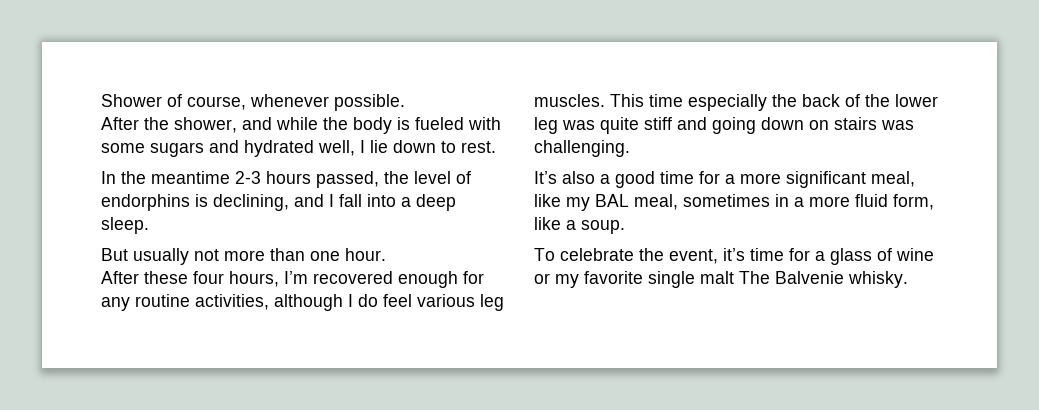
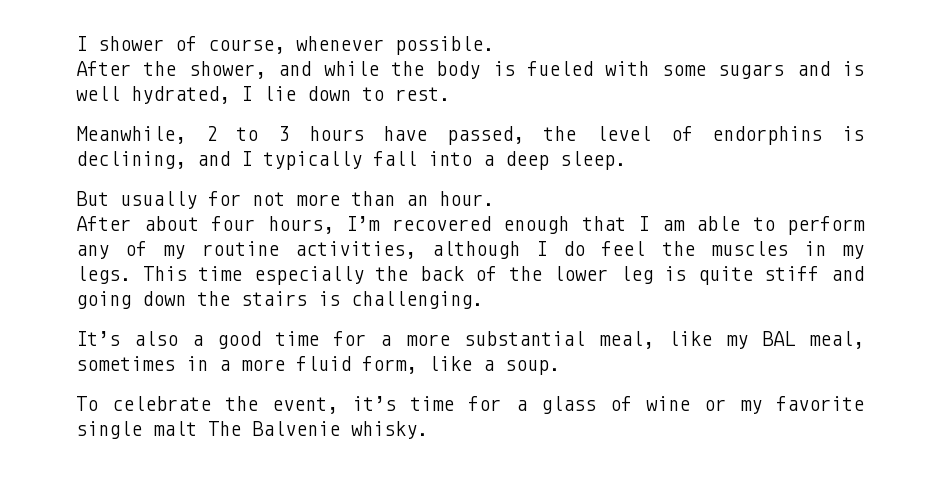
[101,94,162,107] Shower -> [76,36,164,51] I shower
[244,140,355,157] hydrated well, -> [841,61,864,76] [76,86,230,104] is well hydrated,
[101,171,311,184] In the meantime 2-3 hours -> [76,126,428,144] Meanwhile, 2 to 3 hours have
(334, 200) none -> [263,151,362,170] typically
(189, 256) none -> [208,191,241,206] for
[310,251,340,261] one -> [406,195,428,206] an
[144,271,188,284] these -> [143,216,199,231] about
[463,271,484,284] [101,297,130,311] for any -> [581,216,865,235] [76,241,186,259] that I am able to perform any of my
[417,294,504,311] [534,94,605,107] various leg muscles. -> [661,241,864,259] [76,266,131,284] the muscles in my legs.
[562,120,595,130] was -> [664,266,687,281] is
[809,117,914,130] on stairs was -> [197,291,340,306] the stairs is
[786,171,866,188] significant -> [463,331,585,346] substantial

